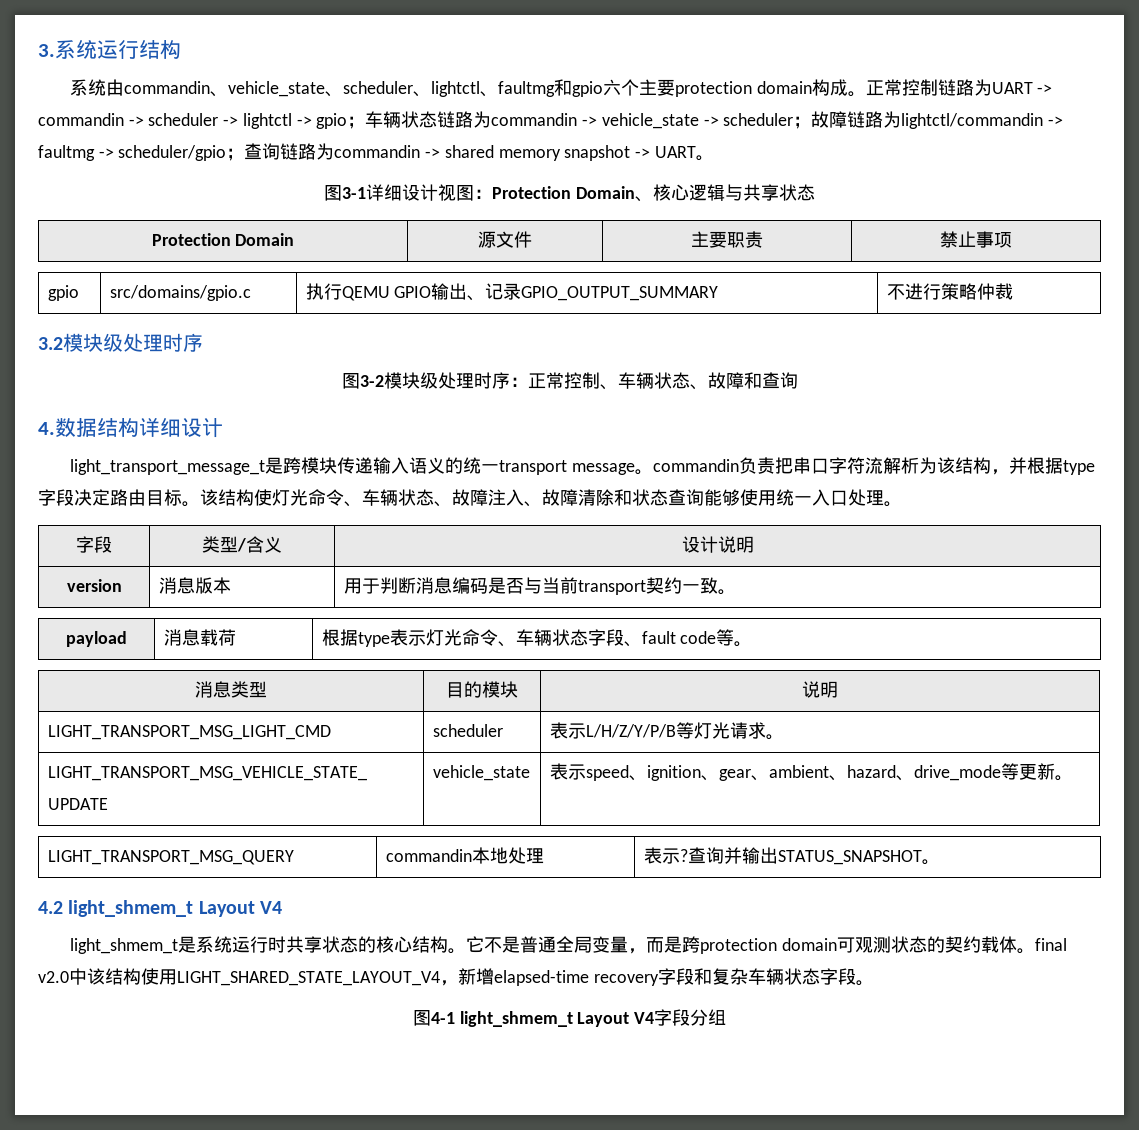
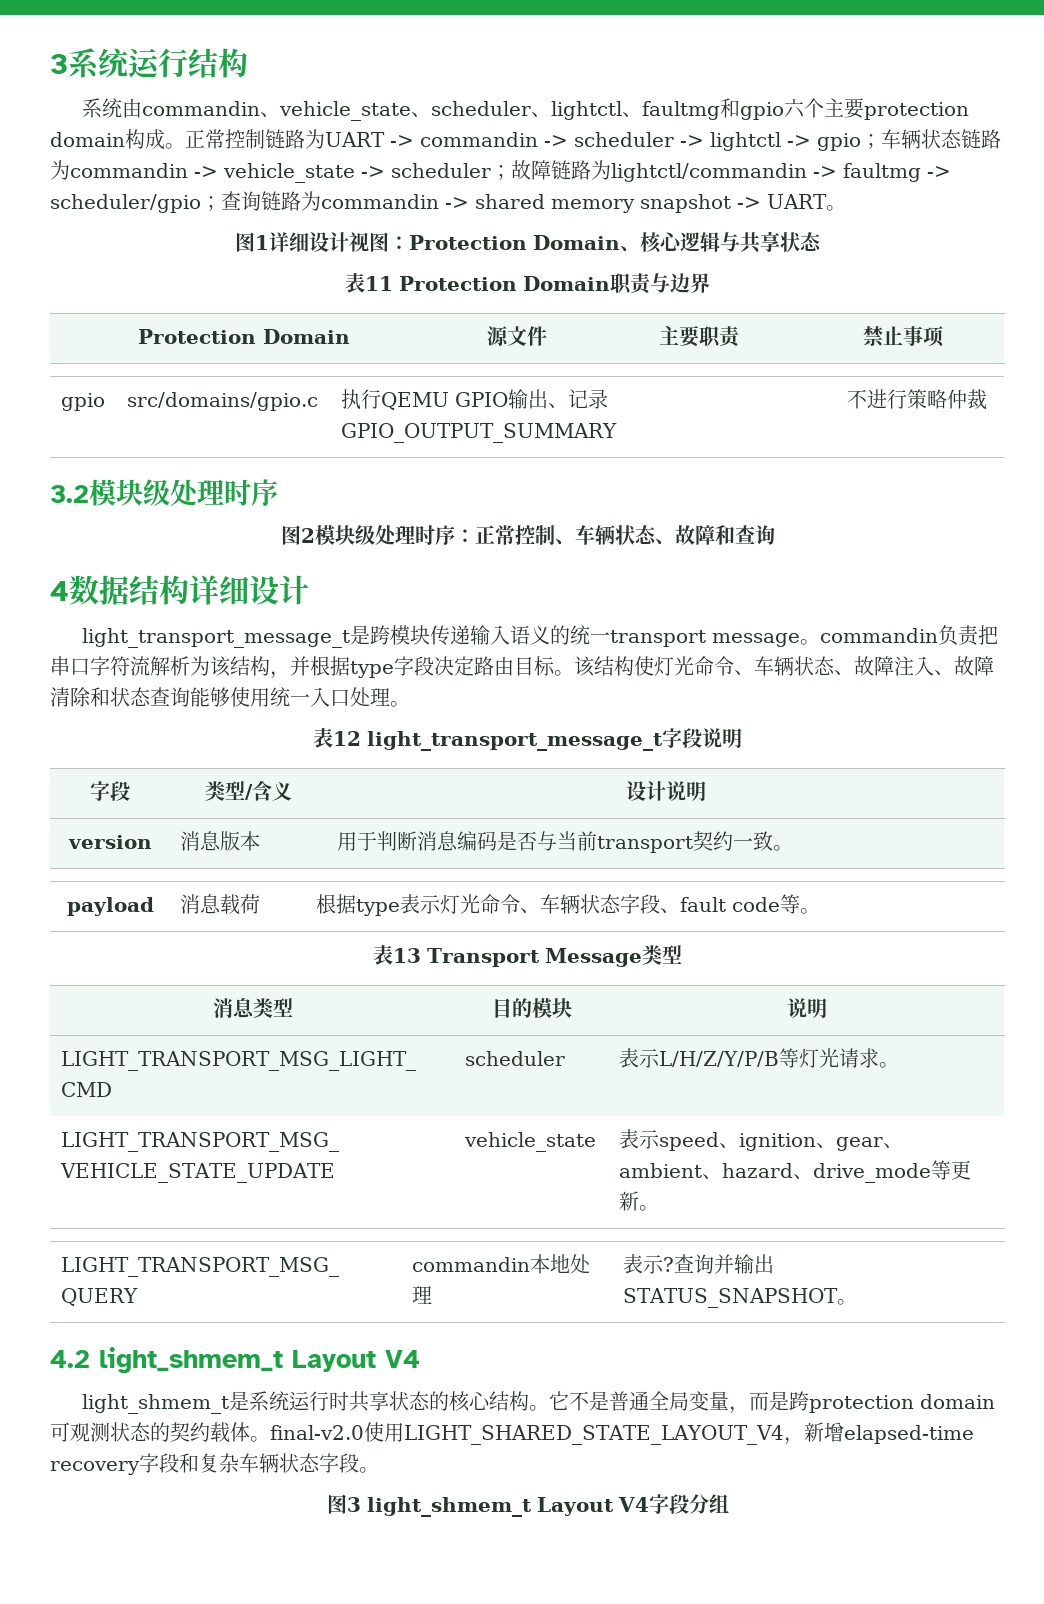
[38,44,55,57] 3. -> [50,54,68,74] 3
[342,187,367,199] 3-1 -> [255,235,269,250] 1
(815, 192) none -> [345,273,710,295] // 表11 Protection Domain职责与边界
[359,375,384,387] 3-2 -> [300,528,315,543] 2
[38,422,55,435] 4. -> [50,581,69,601] 4
(902, 504) none -> [313,728,742,751] // 表12 light_transport_message_t字段说明
(753, 644) none -> [373,945,682,967] // 表13 Transport Message类型
[1034,938,1067,951] [38,968,141,985] final v2.0中该结构 -> [270,1425,364,1440] final-v2.0
[430,1012,455,1024] 4-1 -> [346,1497,361,1512] 3

